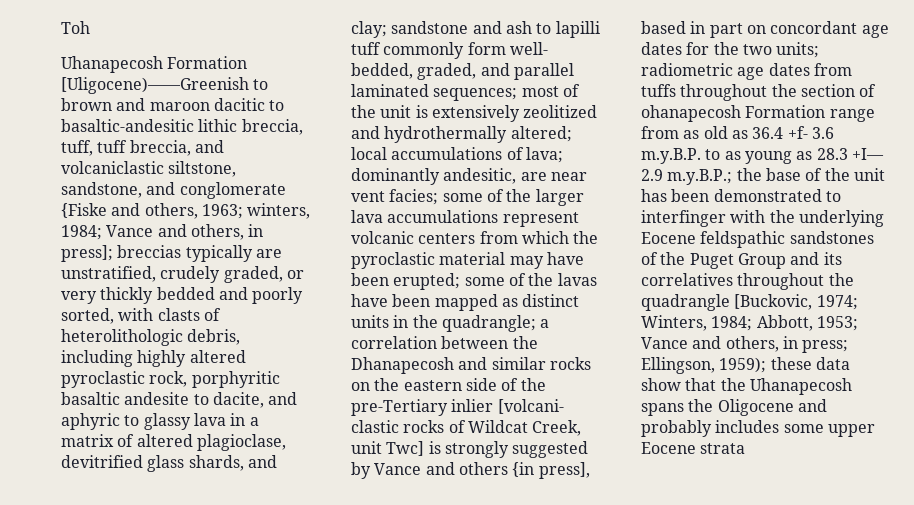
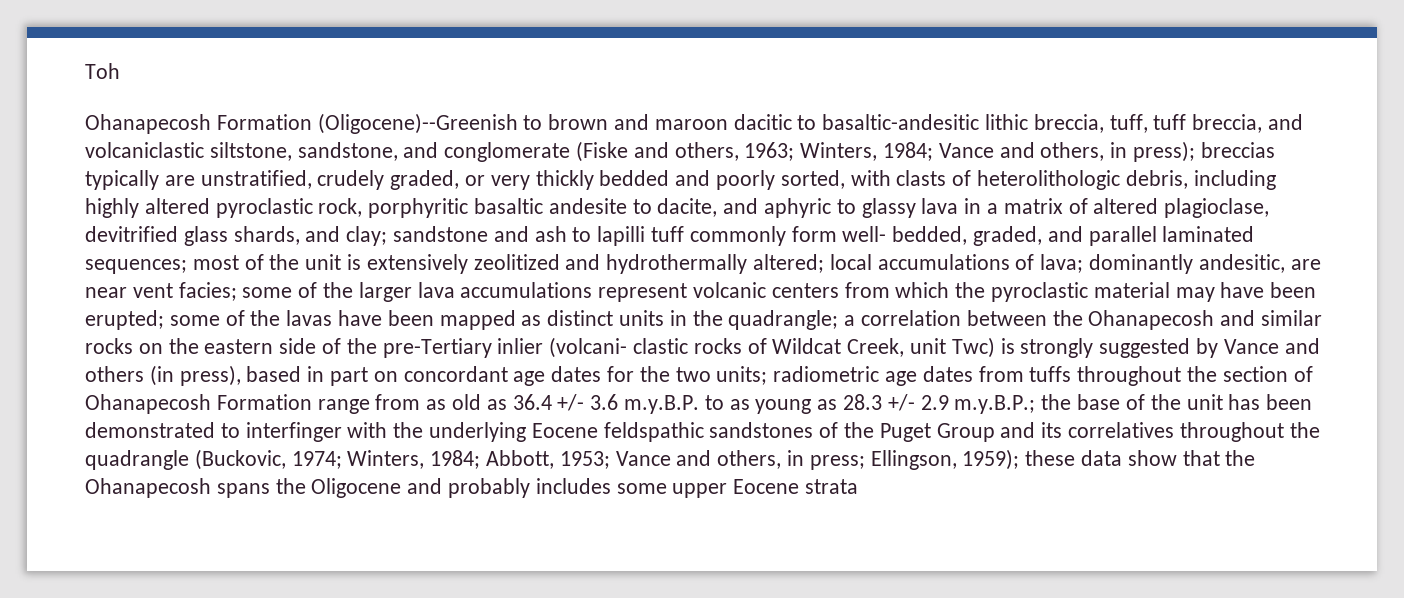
[61,56,248,73] [61,77,249,94] Uhanapecosh Formation [Uligocene)——Greenish -> [85,113,518,134] Ohanapecosh Formation (Oligocene)--Greenish
[61,203,107,218] {Fiske -> [576,141,629,162] (Fiske
[247,203,311,219] winters, -> [800,142,878,161] Winters,
[61,245,113,262] press]; -> [1133,141,1196,162] press);
[351,357,454,374] Dhanapecosh -> [1088,310,1215,330] Ohanapecosh
[497,399,564,414] [volcani- -> [549,337,628,358] (volcani-
[386,441,425,456] Twc] -> [951,337,995,358] Twc)
[512,462,590,479] {in press], -> [149,365,241,386] (in press),
[641,105,741,122] ohanapecosh -> [85,394,211,414] Ohanapecosh
[787,126,808,139] +f- -> [557,394,585,411] +/-
[851,148,884,160] +I— -> [887,394,915,411] +/-
[734,294,813,310] [Buckovic, -> [194,449,286,470] (Buckovic,
[749,378,852,395] Uhanapecosh -> [85,478,211,498] Ohanapecosh

